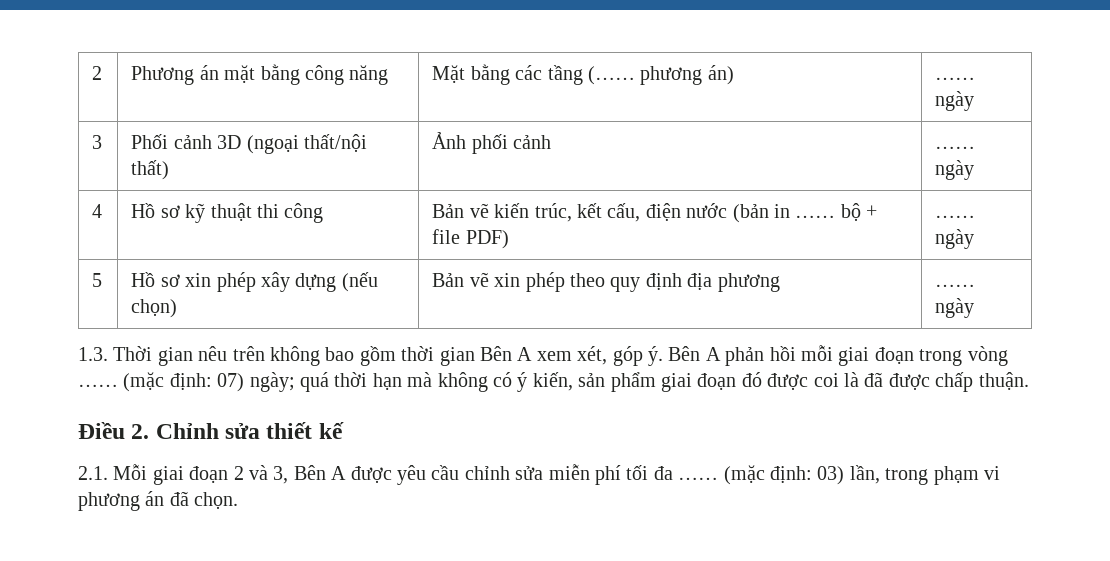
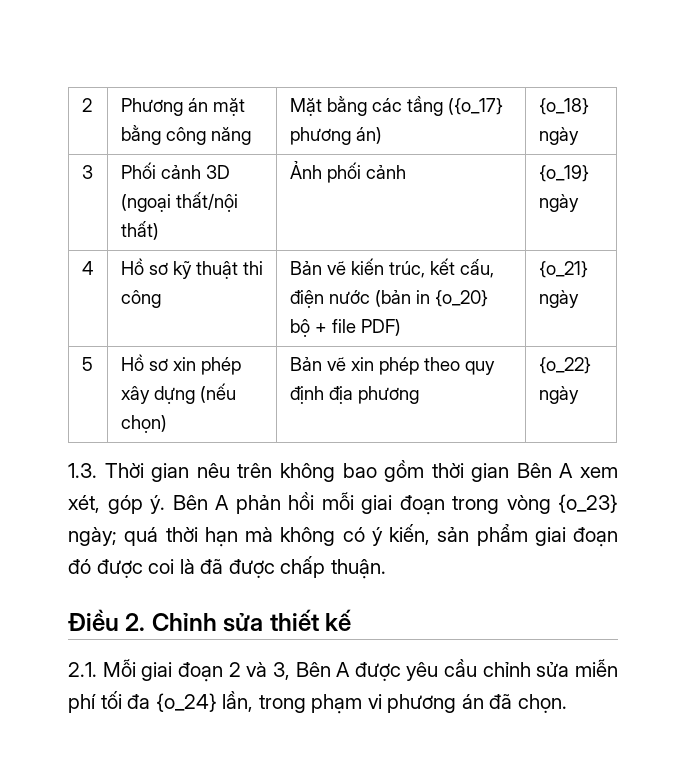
[587,66,635,85] (…… -> [447,98,503,115] ({o_17}
[935,77,976,80] …… -> [538,98,589,115] {o_18}
[935,146,976,149] …… -> [538,165,589,182] {o_19}
[795,215,836,218] …… -> [434,290,488,307] {o_20}
[935,215,976,218] …… -> [538,261,588,278] {o_21}
[935,284,976,287] …… -> [538,357,591,374] {o_22}
[78,372,245,392] …… (mặc định: 07) -> [558,494,618,513] {o_23}
[678,465,845,485] …… (mặc định: 03) -> [155,693,217,712] {o_24}

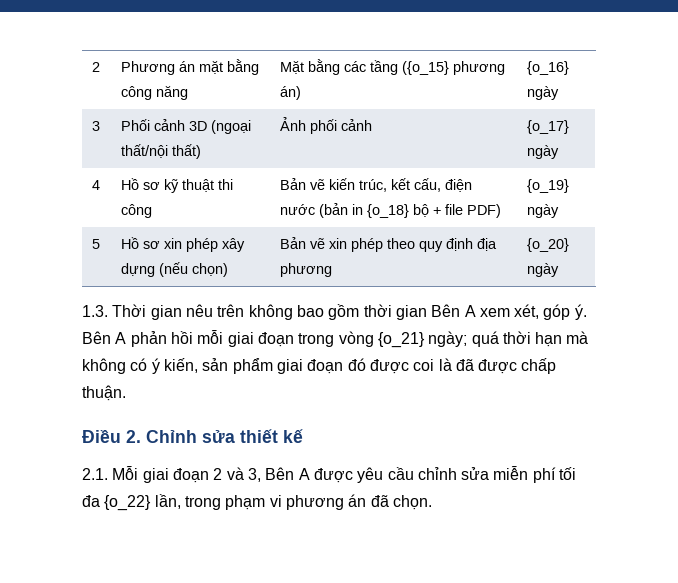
[447,98,503,115] ({o_17} -> [402,61,450,75] ({o_15}
[538,98,589,115] {o_18} -> [527,61,570,75] {o_16}
[538,165,589,182] {o_19} -> [527,120,570,134] {o_17}
[434,290,488,307] {o_20} -> [367,204,410,218] {o_18}
[538,261,588,278] {o_21} -> [527,179,570,193] {o_19}
[538,357,591,374] {o_22} -> [527,238,570,252] {o_20}
[558,494,618,513] {o_23} -> [377,332,425,348] {o_21}
[155,693,217,712] {o_24} -> [104,495,152,511] {o_22}

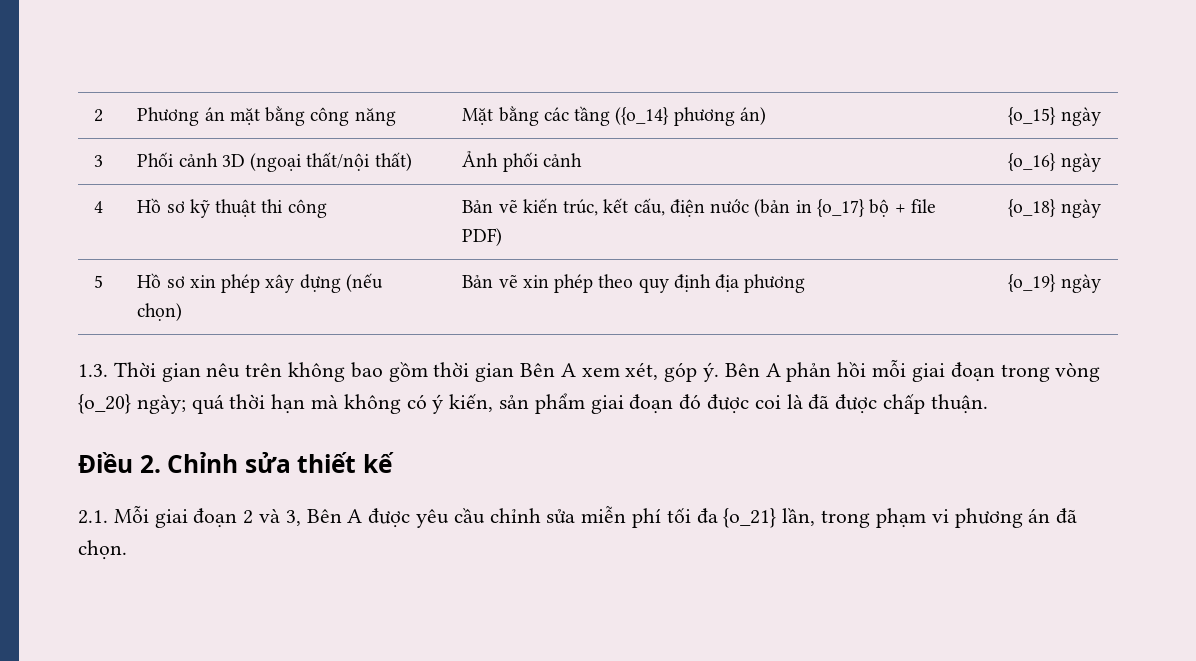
[402,61,450,75] ({o_15} -> [615,107,670,125] ({o_14}
[527,61,570,75] {o_16} -> [1008,107,1057,125] {o_15}
[527,120,570,134] {o_17} -> [1008,153,1057,171] {o_16}
[367,204,410,218] {o_18} -> [817,199,866,217] {o_17}
[527,179,570,193] {o_19} -> [1008,199,1057,217] {o_18}
[527,238,570,252] {o_20} -> [1008,274,1057,292] {o_19}
[377,332,425,348] {o_21} -> [78,394,131,414] {o_20}
[104,495,152,511] {o_22} -> [723,508,777,528] {o_21}

